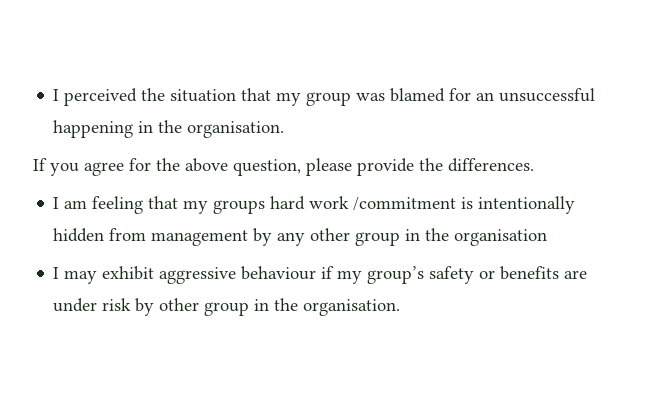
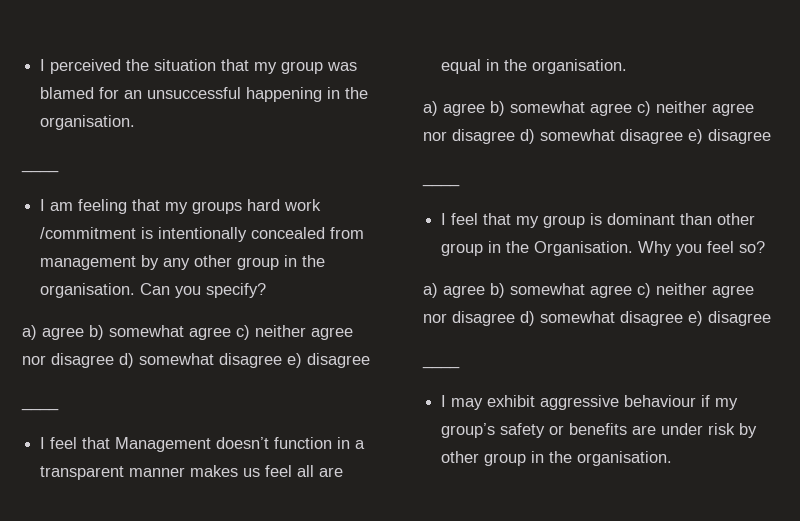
[33,158,534,176] If you agree for the above question, please provide the differences. -> [21,169,59,173] ____
[53,228,105,242] hidden -> [251,227,326,239] concealed
[454,229,548,246] organisation -> [40,283,267,298] [22,325,353,340] [22,353,370,368] [21,407,59,411] [40,437,366,452] [40,465,344,480] [441,59,628,74] [423,101,754,116] [423,129,771,144] [422,183,460,187] [441,213,756,228] [441,241,766,256] [423,283,754,298] [423,311,771,326] [422,365,460,369] organisation. Can you specify? // a) agree b) somewhat agree c) neither agree nor disagree d) somewhat disagree e) disagree // ____ // I feel that Management doesn’t function in a transparent manner makes us feel all are equal in the organisation. // a) agree b) somewhat agree c) neither agree nor disagree d) somewhat disagree e) disagree // ____ // I feel that my group is dominant than other group in the Organisation. Why you feel so? // a) agree b) somewhat agree c) neither agree nor disagree d) somewhat disagree e) disagree // ____

